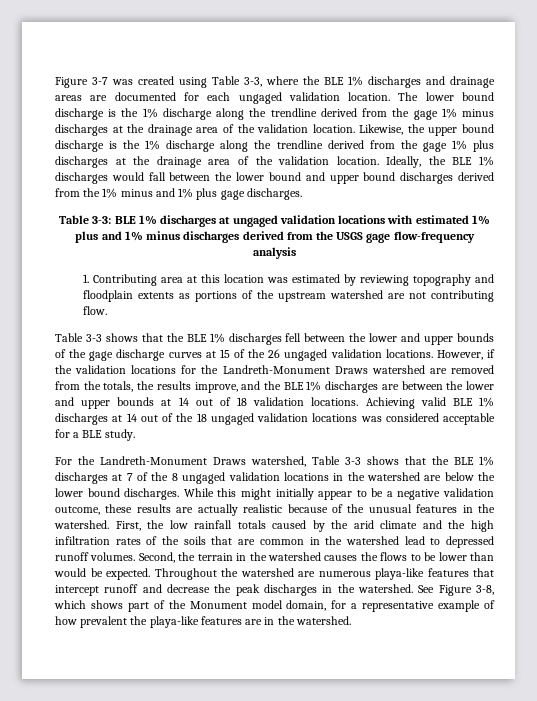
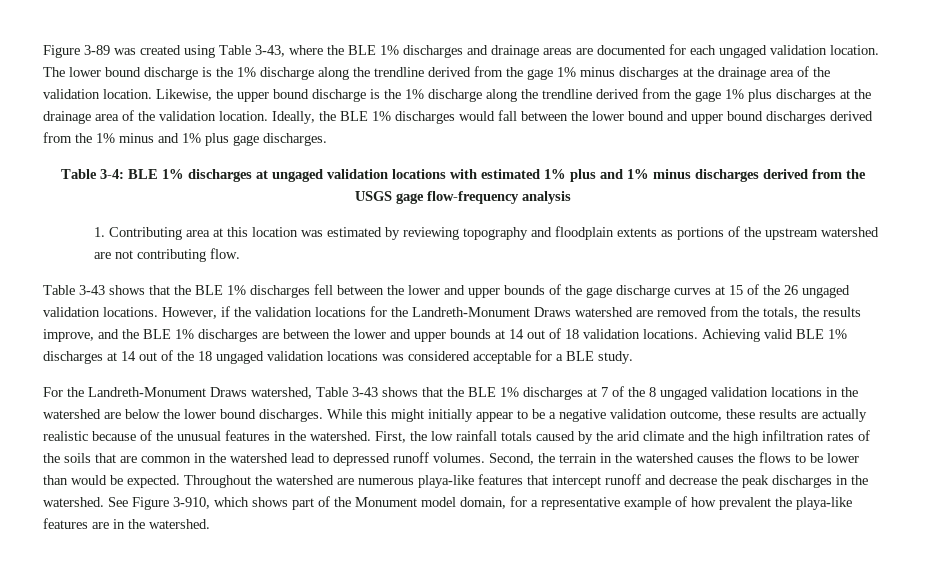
[55,77,108,88] Figure 3-7 -> [43,45,110,58] Figure 3-89
[244,77,262,87] 3-3, -> [255,45,285,57] 3-43,
[92,216,112,224] 3-3: -> [100,169,124,179] 3-4:
[85,334,102,342] 3-3 -> [79,285,105,295] 3-43
[345,457,361,465] 3-3 -> [352,387,378,397] 3-43
[475,585,494,595] 3-8, -> [173,497,210,509] 3-910,

